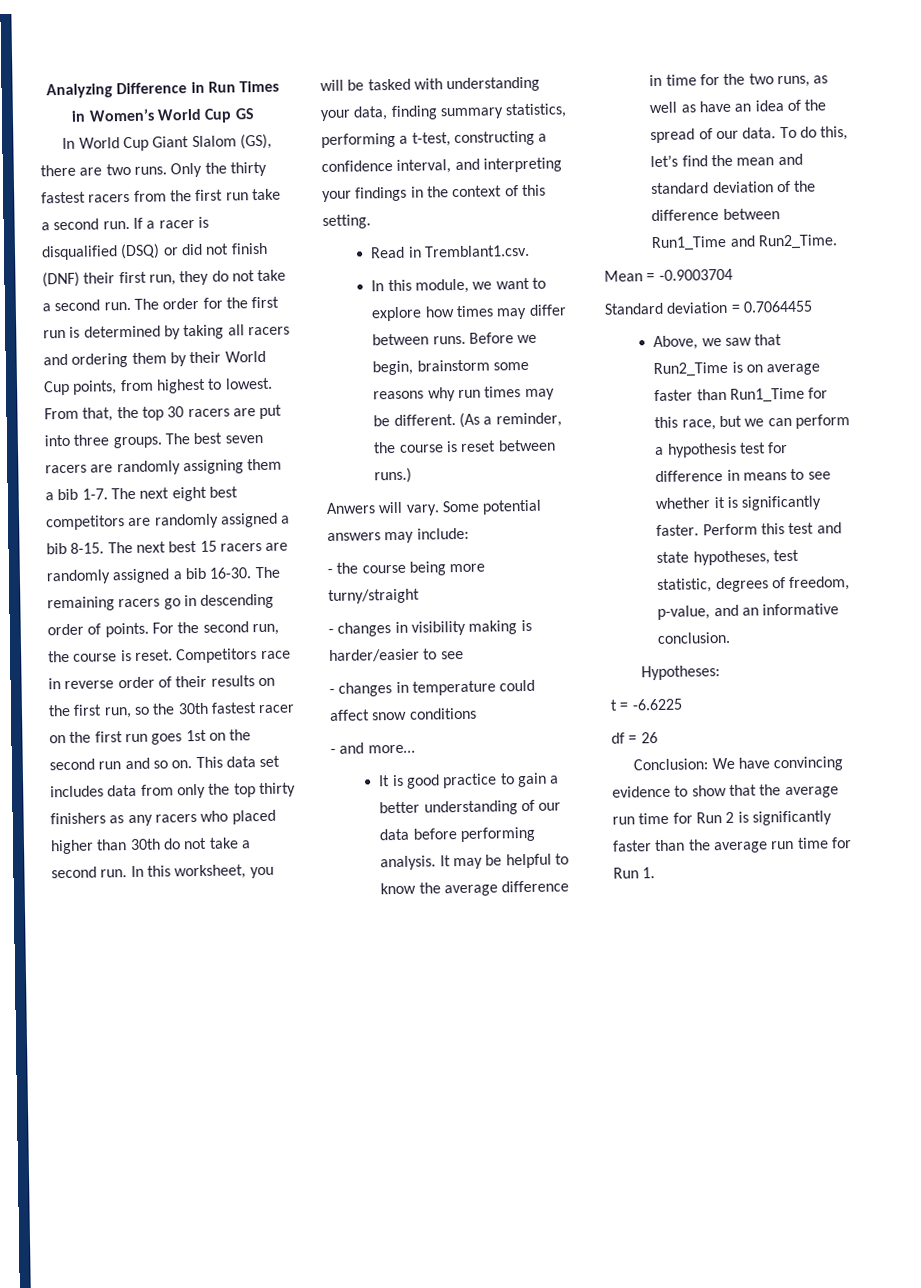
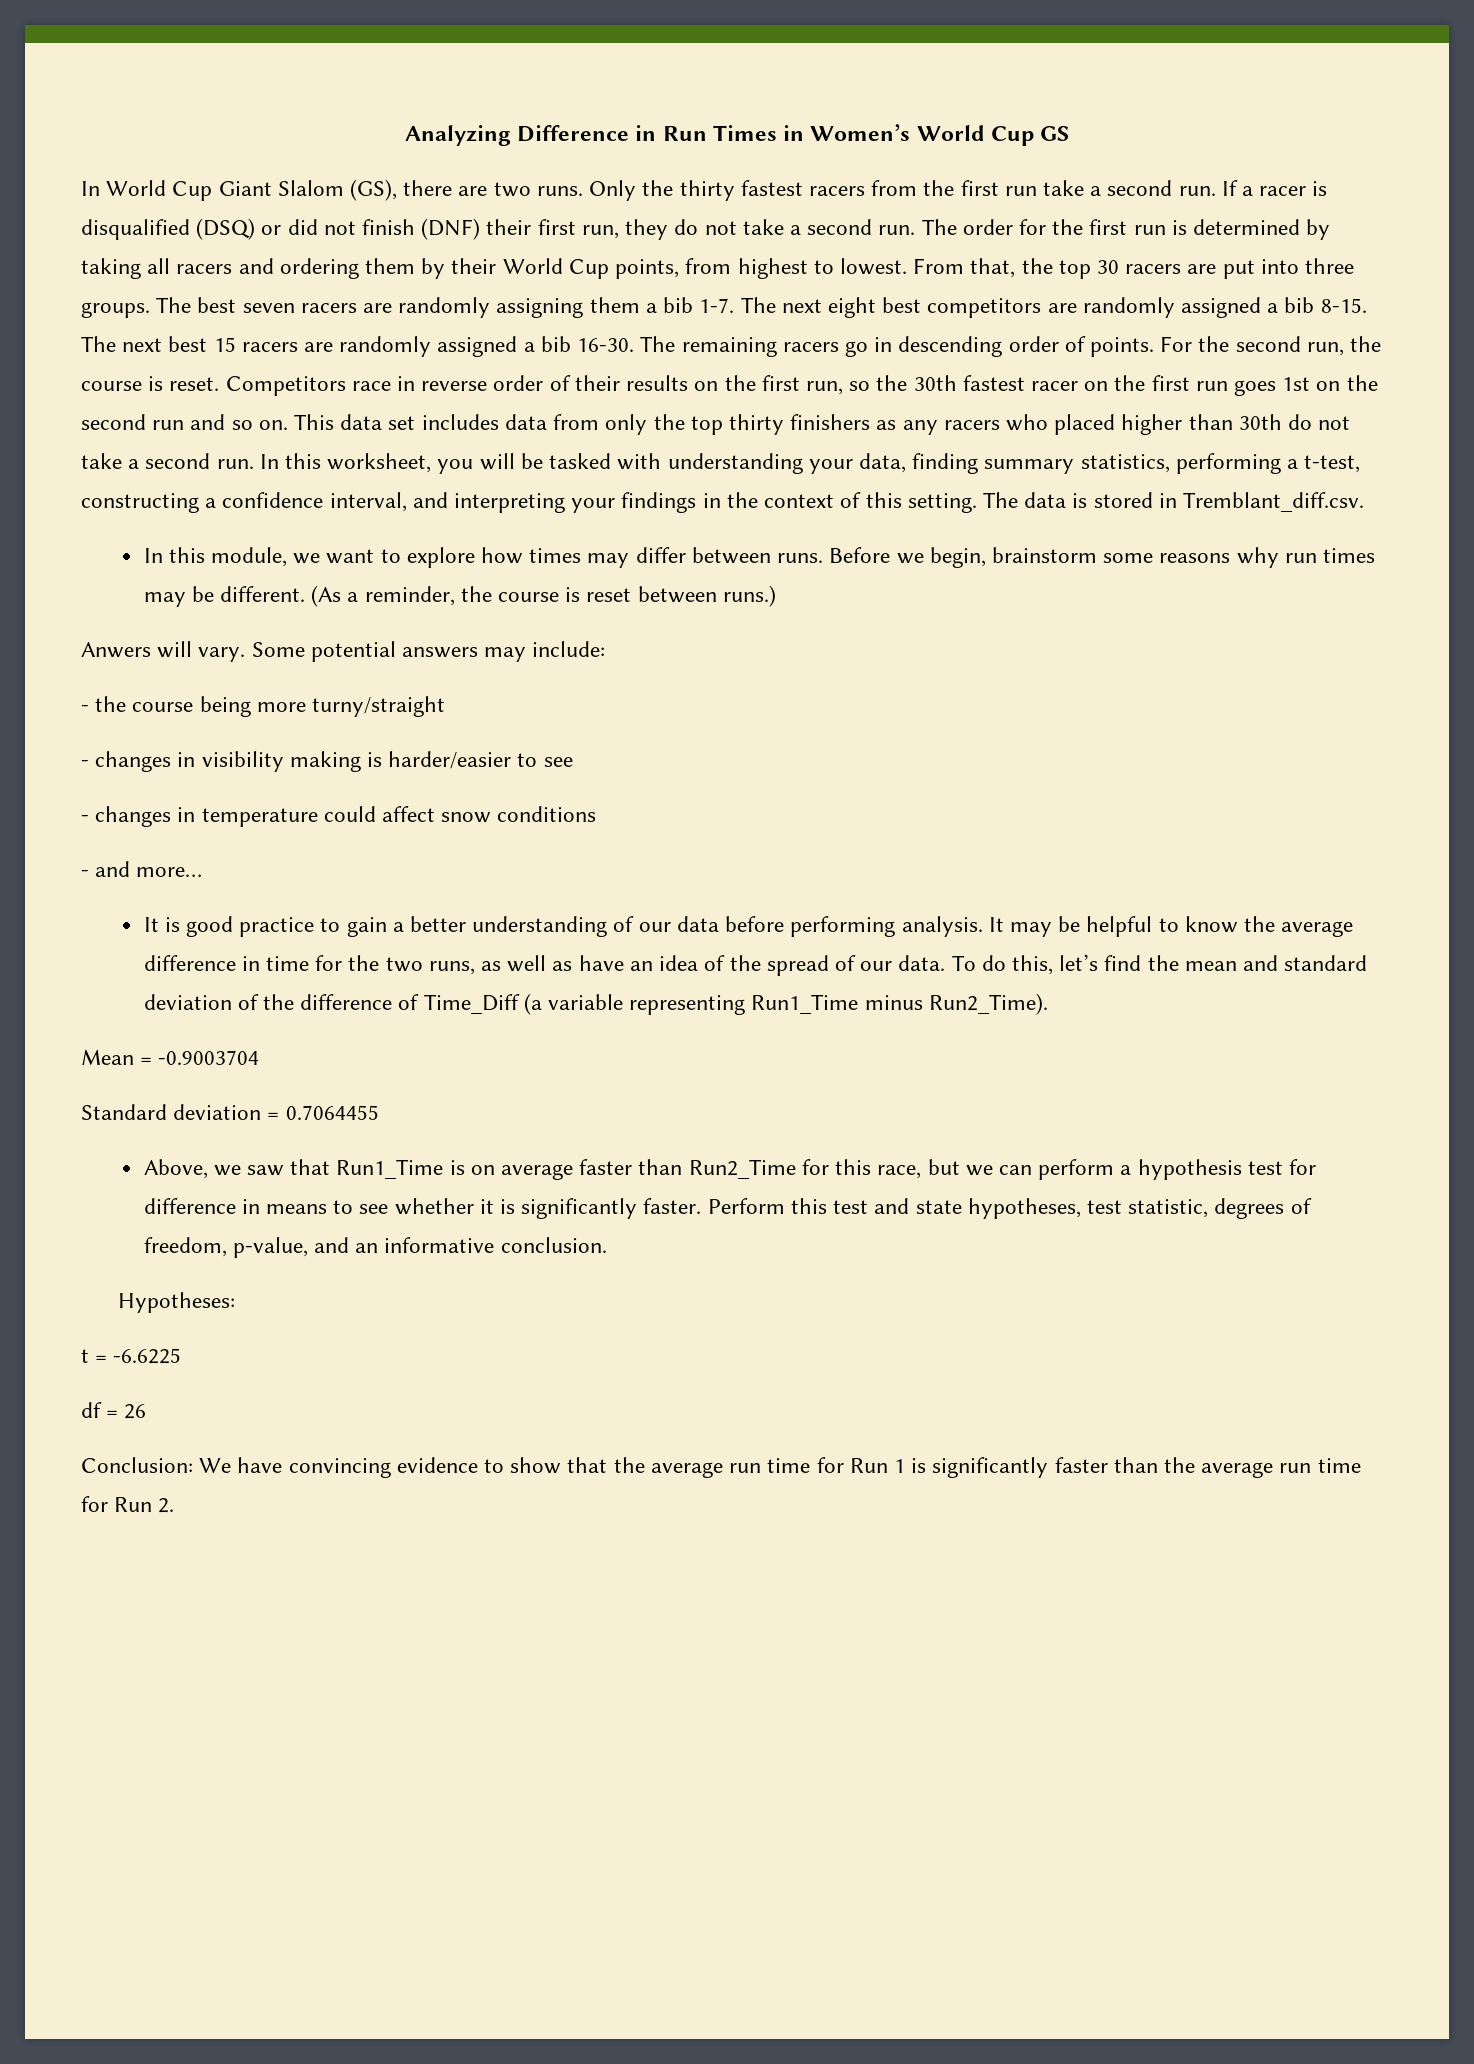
[370,244,530,259] // Read in Tremblant1.csv. -> [982,492,1364,512] The data is stored in Tremblant_diff.csv.
[722,208,780,220] [651,234,838,252] between Run1_Time and Run2_Time. -> [398,993,1048,1015] of Time_Diff (a variable representing Run1_Time minus Run2_Time).
[653,361,729,378] Run2_Time -> [336,1159,444,1179] Run1_Time
[729,387,805,403] Run1_Time -> [688,1159,796,1179] Run2_Time
[725,811,735,823] 2 -> [893,1459,905,1473] 1
[642,867,656,879] 1. -> [158,1498,175,1513] 2.

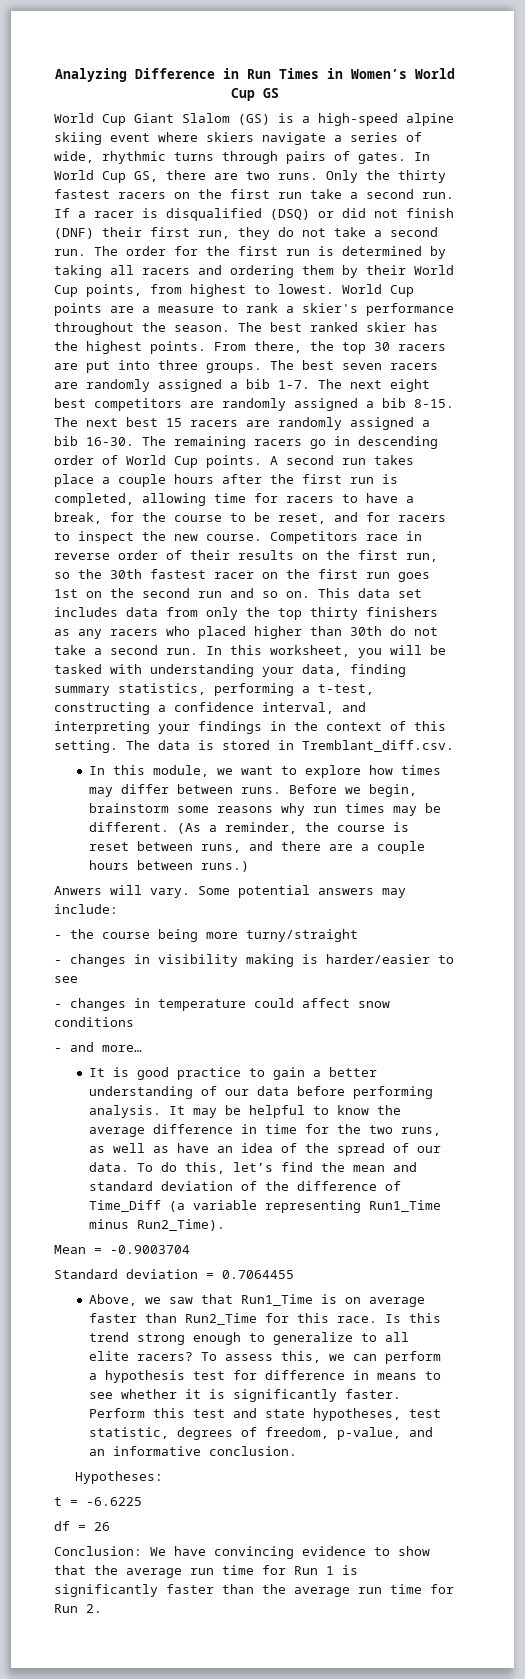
[81,181,100,196] In -> (279, 93) none
[350,179,398,201] (GS), -> [238,113,454,126] [54,132,422,145] [54,151,430,164] [54,170,158,183] (GS) is a high-speed alpine skiing event where skiers navigate a series of wide, rhythmic turns through pairs of gates. In World Cup GS,
[871,180,918,196] from -> [174,192,190,199] on
[913,258,1016,278] From that, -> [342,284,414,297] [54,303,454,316] [54,322,438,335] [54,341,302,354] World Cup points are a measure to rank a skier's performance throughout the season. The best ranked skier has the highest points. From there,
[496,297,640,318] assigning them -> [158,379,222,392] assigned
[1089,336,1382,357] [81,376,220,391] points. For the second run, the course is reset. -> [126,455,414,468] [54,474,398,487] [54,493,414,506] [54,512,446,524] [54,531,262,544] World Cup points. A second run takes place a couple hours after the first run is completed, allowing time for racers to have a break, for the course to be reset, and for racers to inspect the new course.
(717, 594) none -> [201,841,426,854] [89,860,194,870] runs, and there are a couple hours between
[877,1159,960,1179] race, but -> [337,1313,442,1323] [89,1332,410,1345] [89,1351,322,1363] race. Is this trend strong enough to generalize to all elite racers? To assess this,

